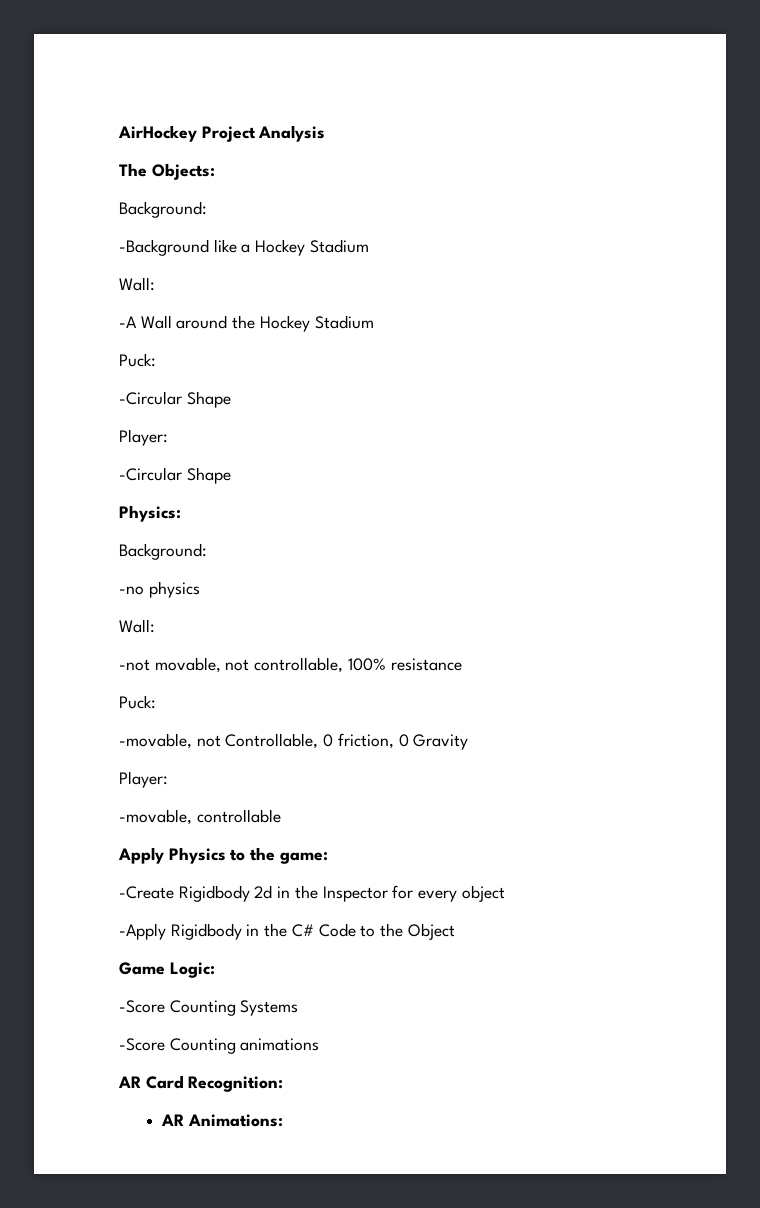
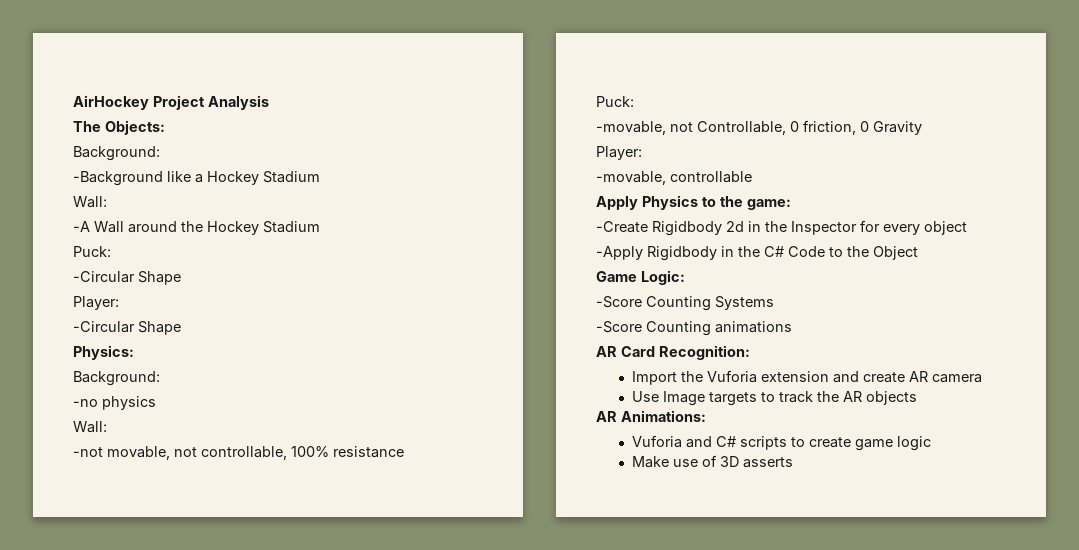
[161,1114,284,1127] AR Animations: -> [632,370,983,385] [632,391,918,406] [596,410,706,422] [632,435,932,451] [632,455,794,468] Import the Vuforia extension and create AR camera // Use Image targets to track the AR objects // AR Animations: // Vuforia and C# scripts to create game logic // Make use of 3D asserts

